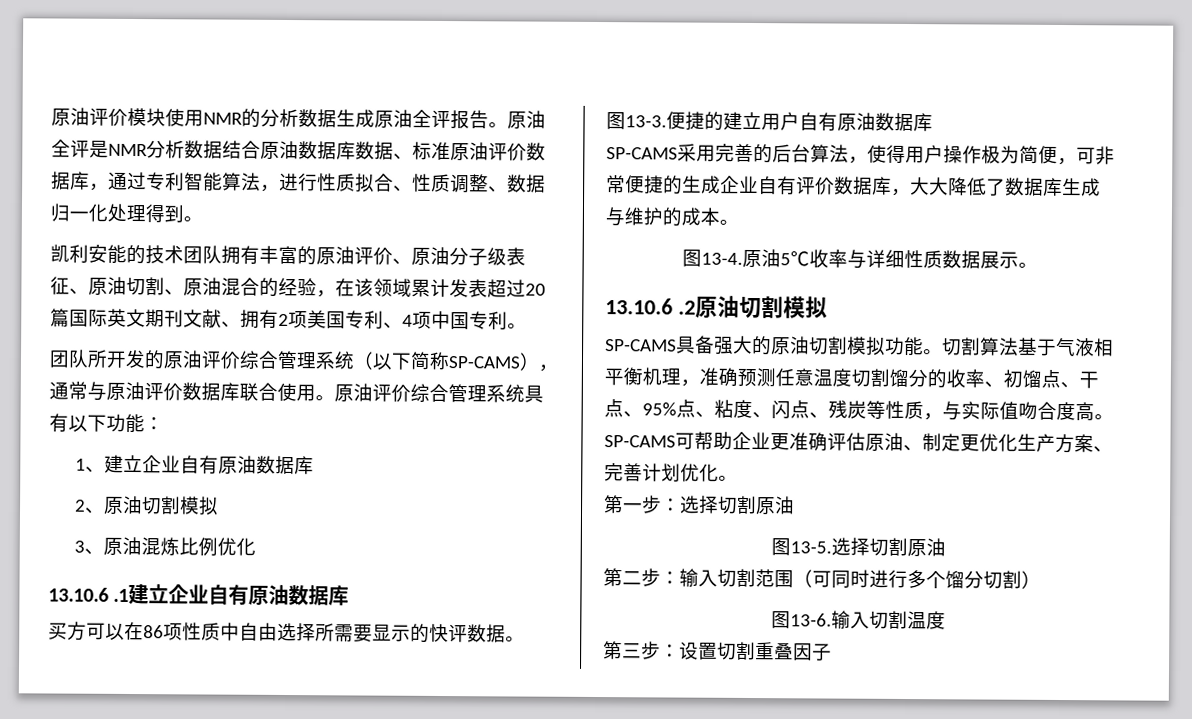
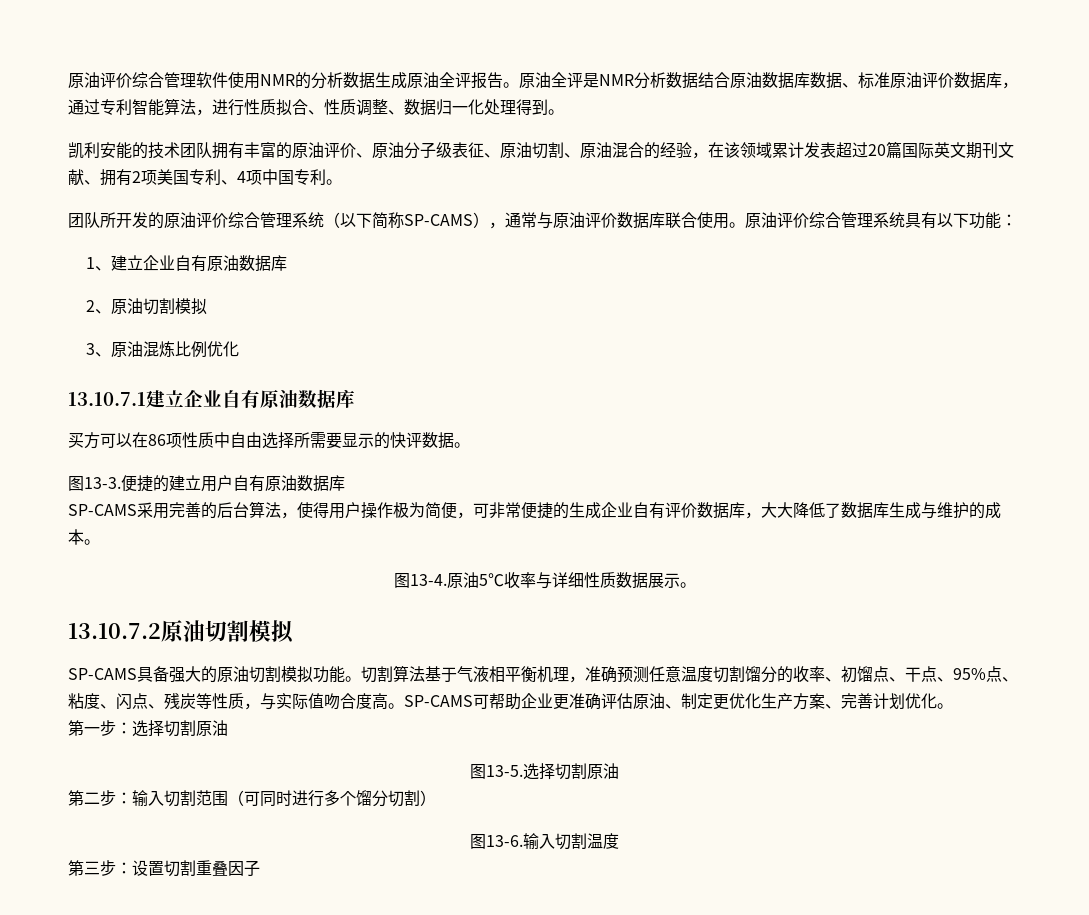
[51,107,166,127] 原油评价模块 -> [68,72,228,89] 原油评价综合管理软件
[48,587,130,602] 13.10.6 .1 -> [68,392,146,406] 13.10.7.1
[605,298,696,315] 13.10.6 .2 -> [68,623,161,639] 13.10.7.2

